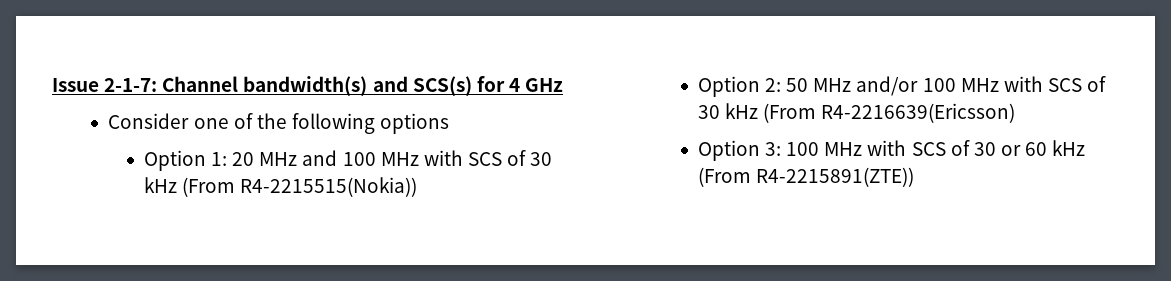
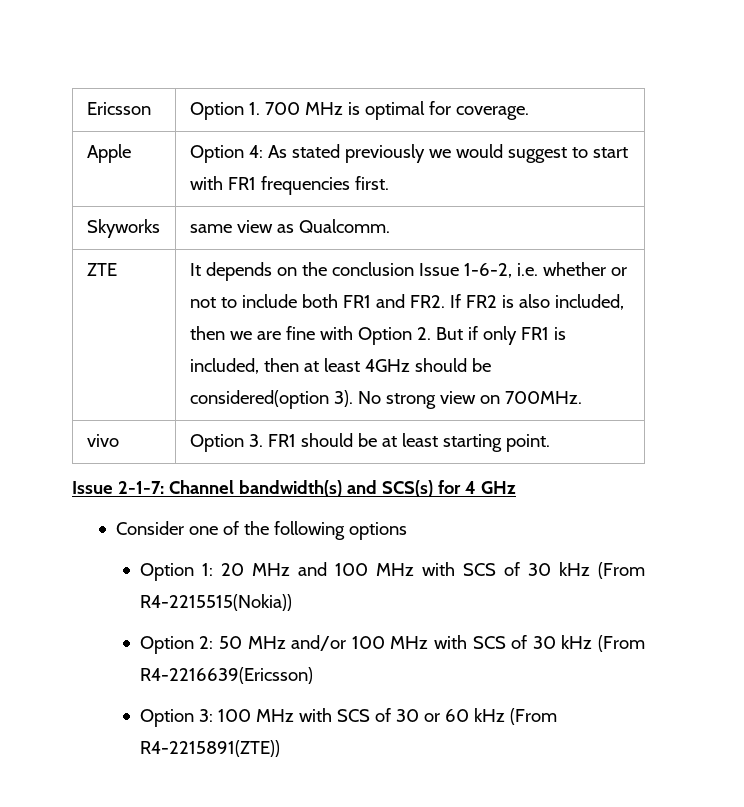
(52, 85) none -> [86,102,151,115] [189,101,529,120] [86,144,131,163] [189,144,628,163] [189,176,389,195] [86,219,160,238] [189,219,390,233] [86,263,117,276] [189,262,627,281] [189,294,624,310] [189,326,566,345] [189,358,491,374] [189,390,582,409] [86,434,119,447] [189,433,550,452] Ericsson | Option 1. 700 MHz is optimal for coverage. // Apple | Option 4: As stated previously we would suggest to start with FR1 frequencies first. // Skyworks | same view as Qualcomm. // ZTE | It depends on the conclusion Issue 1-6-2, i.e. whether or not to include both FR1 and FR2. If FR2 is also included, then we are fine with Option 2. But if only FR1 is included, then at least 4GHz should be considered(option 3). No strong view on 700MHz. // vivo | Option 3. FR1 should be at least starting point. //

